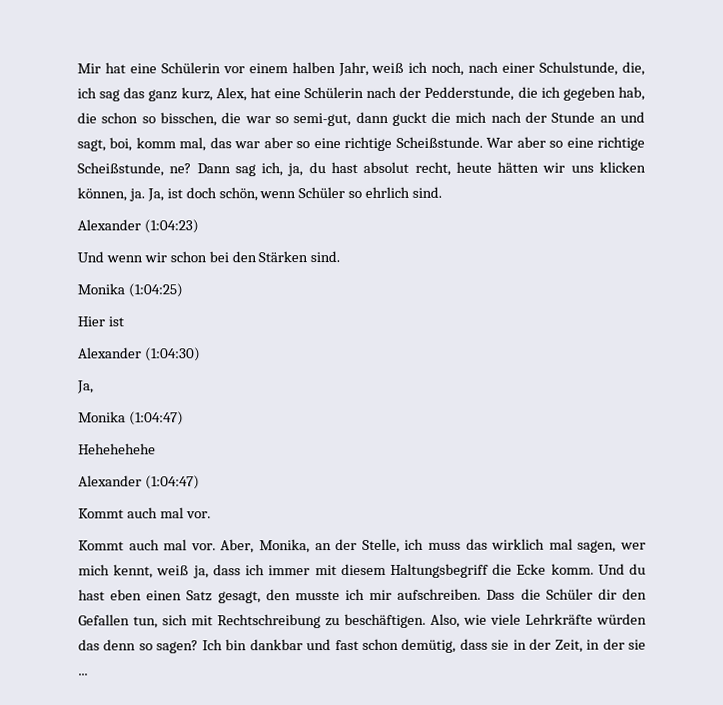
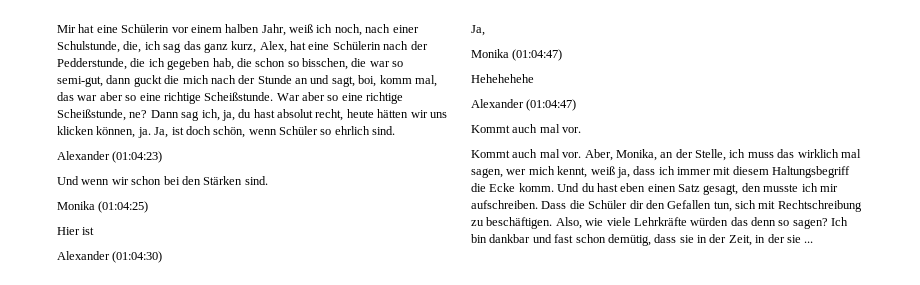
[143,219,199,234] (1:04:23) -> [112,151,163,163] (01:04:23)
[127,283,183,298] (1:04:25) -> [98,201,149,213] (01:04:25)
[143,347,201,362] (1:04:30) -> [112,251,163,263] (01:04:30)
[128,411,184,426] (1:04:47) -> [512,49,563,61] (01:04:47)
[144,475,200,490] (1:04:47) -> [526,99,577,111] (01:04:47)

